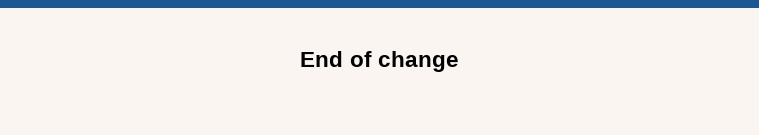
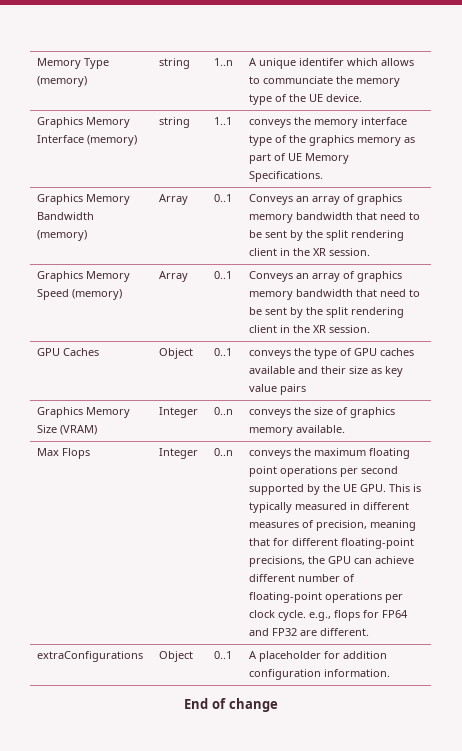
(300, 59) none -> [37,58,110,69] [37,76,88,87] [159,58,191,69] [214,58,234,66] [249,58,415,69] [249,76,401,87] [249,94,363,105] [37,117,131,128] [37,135,138,146] [159,117,191,128] [214,117,233,125] [249,117,408,128] [249,135,416,146] [249,153,350,164] [249,171,324,182] [37,194,131,205] [37,212,95,220] [37,230,88,241] [159,194,189,205] [214,194,233,202] [249,194,403,205] [249,212,421,223] [249,230,405,241] [249,248,371,256] [37,271,131,282] [37,289,123,300] [159,271,189,282] [214,271,233,279] [249,271,403,282] [249,289,421,300] [249,307,405,318] [249,325,371,333] [37,348,100,356] [159,348,194,359] [214,348,233,356] [249,348,415,359] [249,366,404,377] [249,384,307,395] [37,407,131,418] [37,425,98,435] [159,407,199,418] [214,407,234,415] [249,407,396,418] [249,425,346,436] [37,448,91,459] [159,448,199,459] [214,448,234,456] [249,448,411,459] [249,466,399,477] [249,484,422,495] [249,502,410,513] [249,520,417,531] [249,538,415,549] [249,556,415,567] [249,574,356,582] [249,592,404,603] [249,610,409,621] [249,628,370,636] [37,651,144,662] [159,651,194,662] [214,651,233,659] [249,651,388,662] [249,669,391,680] Memory Type (memory) | string | 1..n | A unique identifer which allows to communciate the memory type of the UE device. // Graphics Memory Interface (memory) | string | 1..1 | conveys the memory interface type of the graphics memory as part of UE Memory Specifications. // Graphics Memory Bandwidth (memory) | Array | 0..1 | Conveys an array of graphics memory bandwidth that need to be sent by the split rendering client in the XR session. // Graphics Memory Speed (memory) | Array | 0..1 | Conveys an array of graphics memory bandwidth that need to be sent by the split rendering client in the XR session. // GPU Caches | Object | 0..1 | conveys the type of GPU caches available and their size as key value pairs // Graphics Memory Size (VRAM) | Integer | 0..n | conveys the size of graphics memory available. // Max Flops | Integer | 0..n | conveys the maximum floating point operations per second supported by the UE GPU. This is typically measured in different measures of precision, meaning that for different floating-point precisions, the GPU can achieve different number of floating-point operations per clock cycle. e.g., flops for FP64 and FP32 are different. // extraConfigurations | Object | 0..1 | A placeholder for addition configuration information. //

